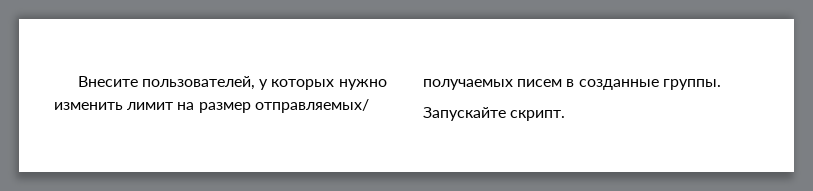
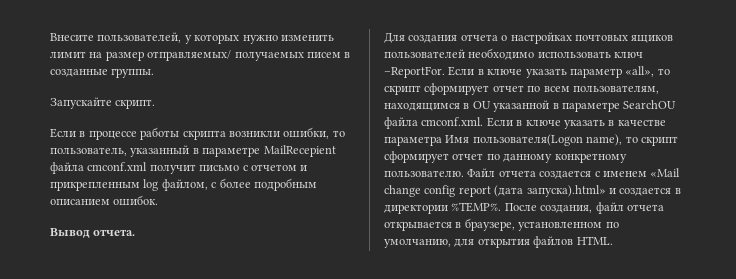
(566, 115) none -> [50,127,345,140] [50,145,336,157] [50,162,308,174] [50,178,317,191] [50,195,159,206] [50,228,136,239] [384,32,674,44] [384,48,644,60] [384,66,670,78] [384,83,659,95] [384,100,677,112] [384,117,666,129] [384,134,678,146] [384,151,627,163] [384,168,681,179] [384,185,681,197] [384,202,664,214] [384,218,619,231] [384,236,613,248] // Если в процессе работы скрипта возникли ошибки, то пользователь, указанный в параметре MailRecepient файла cmconf.xml получит письмо с отчетом и прикрепленным log файлом, с более подробным описанием ошибок. // Вывод отчета. // Для создания отчета о настройках почтовых ящиков пользователей необходимо использовать ключ –ReportFor. Если в ключе указать параметр «all», то скрипт сформирует отчет по всем пользователям, находящимся в OU указанной в параметре SearchOU файла cmconf.xml. Если в ключе указать в качестве параметра Имя пользователя(Logon name), то скрипт сформирует отчет по данному конкретному пользователю. Файл отчета создается с именем «Mail change config report (дата запуска).html» и создается в директории %TEMP%. После создания, файл отчета открывается в браузере, установленном по умолчанию, для открытия файлов HTML.

